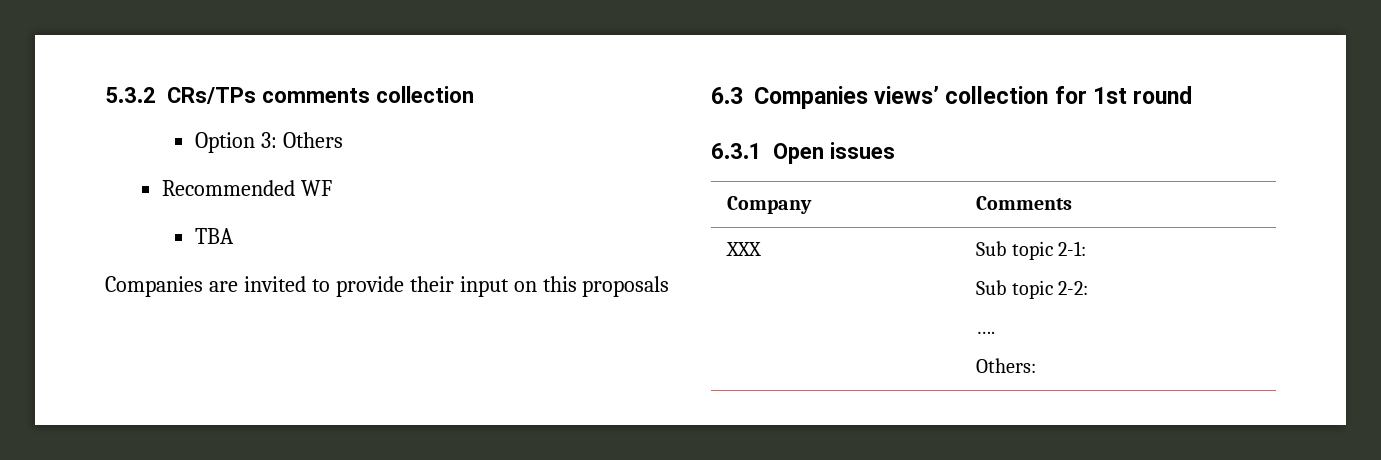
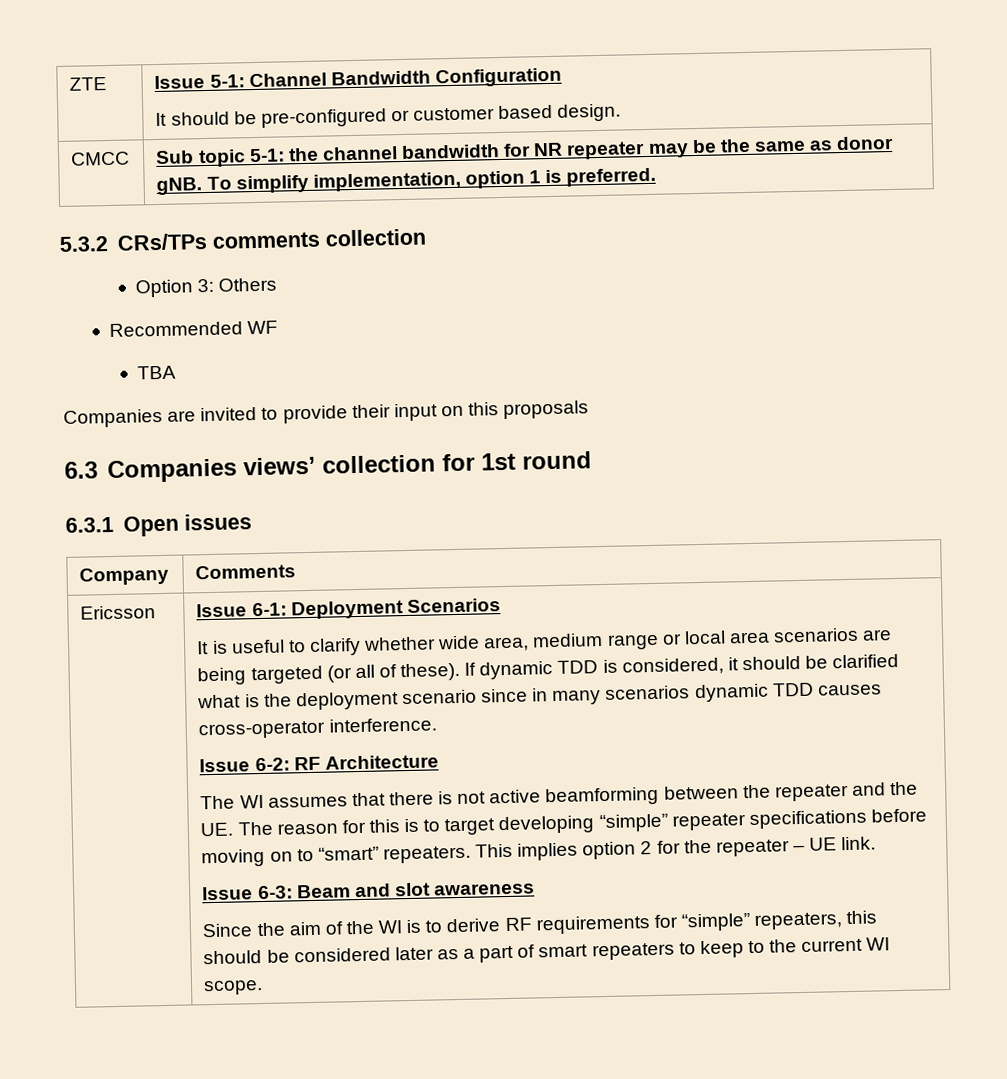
(105, 95) none -> [69,76,108,91] [154,67,562,90] [155,103,622,128] [71,151,131,166] [155,135,895,168] [156,167,657,196] ZTE | Issue 5-1: Channel Bandwidth Configuration // It should be pre-configured or customer based design. // CMCC | Sub topic 5-1: the channel bandwidth for NR repeater may be the same as donor gNB. To simplify implementation, option 1 is preferred. //
[726,242,762,256] [976,241,1087,260] [976,280,1089,299] [976,331,996,334] [976,358,1037,373] XXX | Sub topic 2-1: // Sub topic 2-2: // …. // Others: -> [80,605,157,620] [196,598,501,620] [197,627,893,656] [197,653,900,686] [197,682,882,711] [198,717,437,740] [199,754,439,773] [200,781,919,810] [200,808,927,837] [201,836,877,868] [202,882,536,901] [202,910,878,938] [203,937,891,965] [203,980,264,996] Ericsson | Issue 6-1: Deployment Scenarios // It is useful to clarify whether wide area, medium range or local area scenarios are being targeted (or all of these). If dynamic TDD is considered, it should be clarified what is the deployment scenario since in many scenarios dynamic TDD causes cross-operator interference. // Issue 6-2: RF Architecture // The WI assumes that there is not active beamforming between the repeater and the UE. The reason for this is to target developing “simple” repeater specifications before moving on to “smart” repeaters. This implies option 2 for the repeater – UE link. // Issue 6-3: Beam and slot awareness // Since the aim of the WI is to derive RF requirements for “simple” repeaters, this should be considered later as a part of smart repeaters to keep to the current WI scope.

